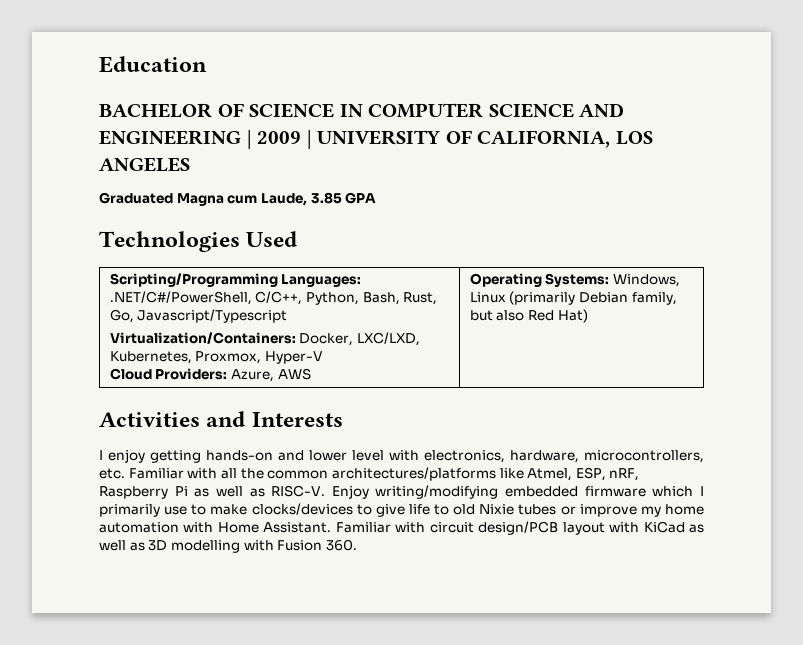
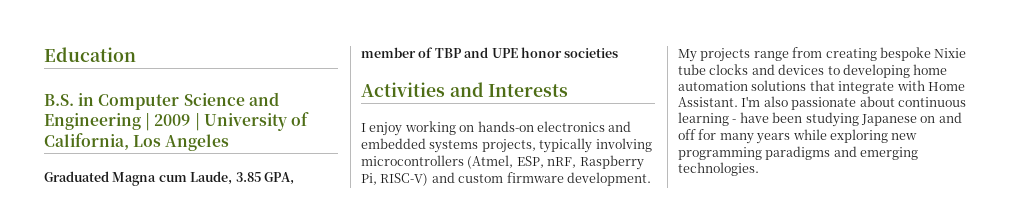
[99,103,625,118] [99,130,653,149] [99,157,190,172] BACHELOR OF SCIENCE IN COMPUTER SCIENCE AND ENGINEERING | 2009 | UNIVERSITY OF CALIFORNIA, LOS ANGELES -> [44,92,279,110] [44,112,309,131] [44,133,230,151] B.S. in Computer Science and Engineering | 2009 | University of California, Los Angeles
[345,192,377,204] [99,231,298,252] [109,273,362,287] [109,291,438,305] [109,309,288,323] [109,332,420,346] [109,351,323,364] [109,368,311,382] [469,273,680,287] [469,291,677,305] [469,309,588,323] GPA // Technologies Used // Scripting/Programming Languages: .NET/C#/PowerShell, C/C++, Python, Bash, Rust, Go, Javascript/Typescript // Virtualization/Containers: Docker, LXC/LXD, Kubernetes, Proxmox, Hyper-V // Cloud Providers: Azure, AWS | Operating Systems: Windows, Linux (primarily Debian family, but also Red Hat) -> [263,172,294,185] [361,47,619,58] GPA, member of TBP and UPE honor societies
[150,450,704,463] [99,467,640,481] [99,485,704,499] [99,503,704,517] [99,521,704,535] [99,539,357,553] getting hands-on and lower level with electronics, hardware, microcontrollers, etc. Familiar with all the common architectures/platforms like Atmel, ESP, nRF, Raspberry Pi as well as RISC-V. Enjoy writing/modifying embedded firmware which I primarily use to make clocks/devices to give life to old Nixie tubes or improve my home automation with Home Assistant. Familiar with circuit design/PCB layout with KiCad as well as 3D modelling with Fusion 360. -> [404,121,632,135] [361,138,652,153] [361,155,644,170] [361,172,651,186] [678,47,967,62] [678,64,948,78] [678,80,965,94] [678,96,966,110] [678,112,962,127] [678,129,918,144] [678,146,919,160] [678,162,759,176] working on hands-on electronics and embedded systems projects, typically involving microcontrollers (Atmel, ESP, nRF, Raspberry Pi, RISC-V) and custom firmware development. My projects range from creating bespoke Nixie tube clocks and devices to developing home automation solutions that integrate with Home Assistant. I'm also passionate about continuous learning - have been studying Japanese on and off for many years while exploring new programming paradigms and emerging technologies.

